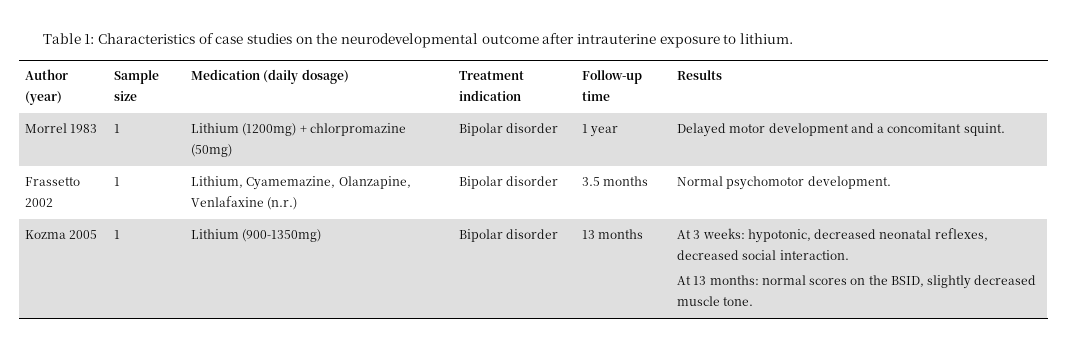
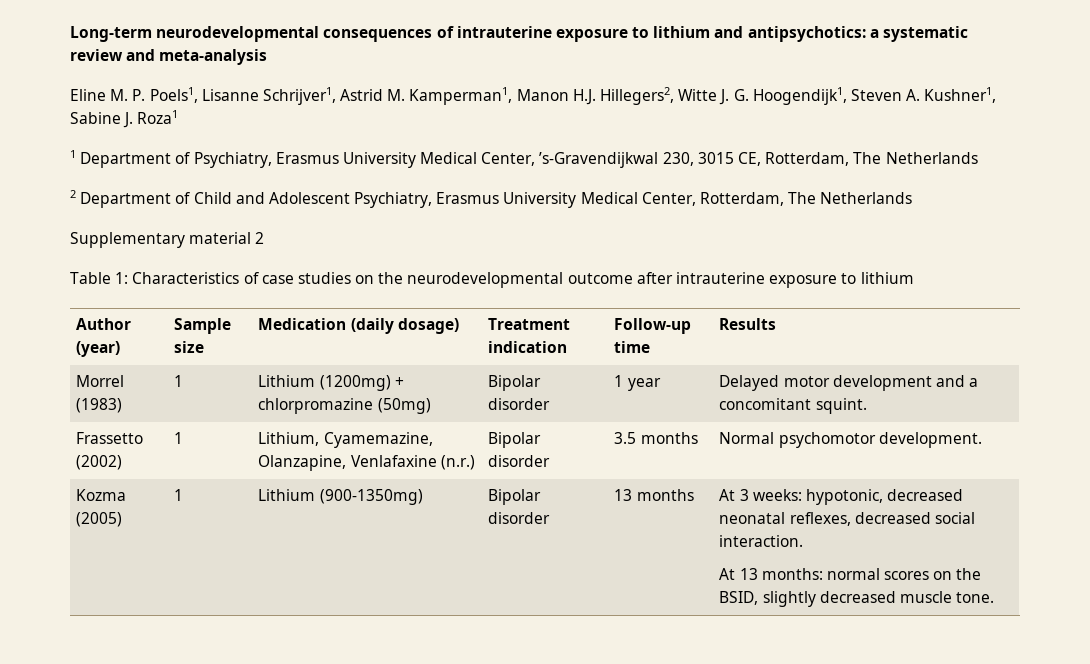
(42, 38) none -> [70,26,969,42] [70,49,268,65] [70,87,997,105] [70,110,179,128] [70,150,978,168] [70,190,913,208] [70,232,265,248] Long-term neurodevelopmental consequences of intrauterine exposure to lithium and antipsychotics: a systematic review and meta-analysis // Eline M. P. Poels1, Lisanne Schrijver1, Astrid M. Kamperman1, Manon H.J. Hillegers2, Witte J. G. Hoogendijk1, Steven A. Kushner1, Sabine J. Roza1 // 1 Department of Psychiatry, Erasmus University Medical Center, ’s-Gravendijkwal 230, 3015 CE, Rotterdam, The Netherlands // 2 Department of Child and Adolescent Psychiatry, Erasmus University Medical Center, Rotterdam, The Netherlands // Supplementary material 2 //
[739,33,793,44] lithium. -> [860,272,914,284] lithium
[70,124,98,133] 1983 -> [76,398,123,413] (1983)
[25,198,54,207] 2002 -> [76,455,123,470] (2002)
[69,230,98,239] 2005 -> [76,512,123,527] (2005)

